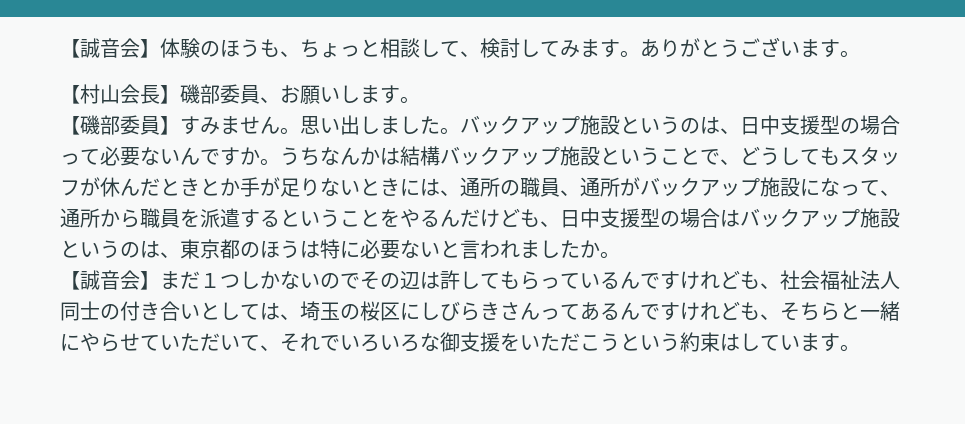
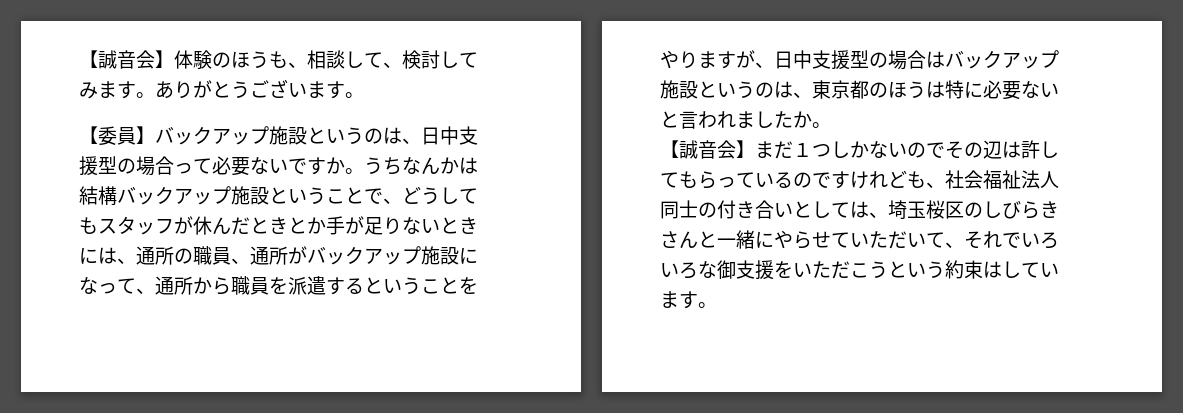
[300,39,380,58] ちょっと -> (307, 65) none
[80,84,420,104] [60,115,460,135] 村山会長】磯部委員、お願いします。 // 【磯部委員】すみません。思い出しました。 -> [98,126,155,145] 委員】
[180,147,200,165] ん -> (288, 166) none
[420,208,540,228] るんだけども -> [679,50,755,69] りますが
[620,271,640,289] ん -> [793,172,812,188] の
[340,301,420,321] の桜区に -> [926,200,983,219] 桜区の
[540,301,840,321] ってあるんですけれども、そちら -> (698, 240) none

